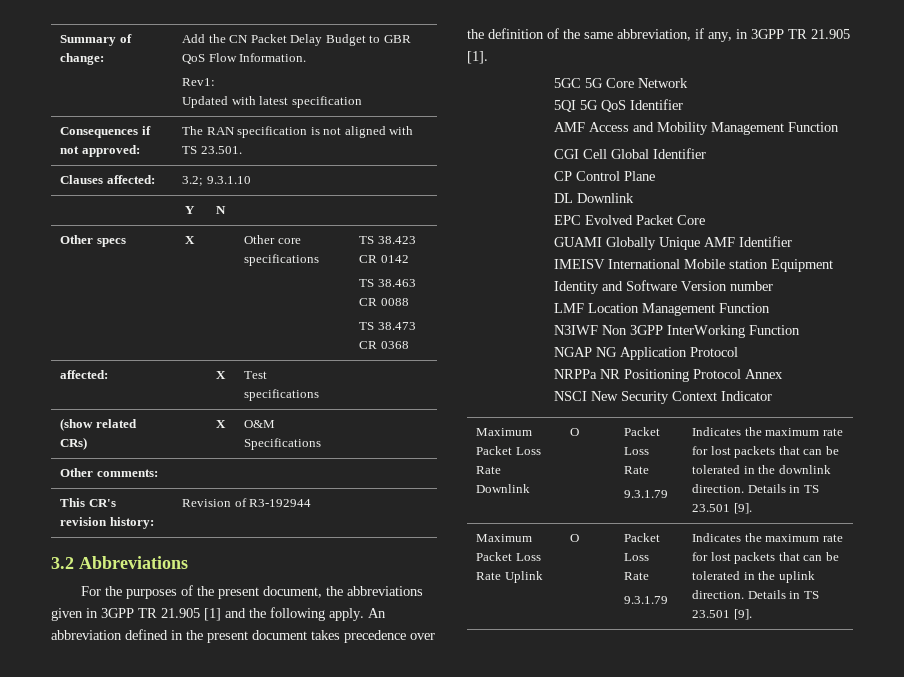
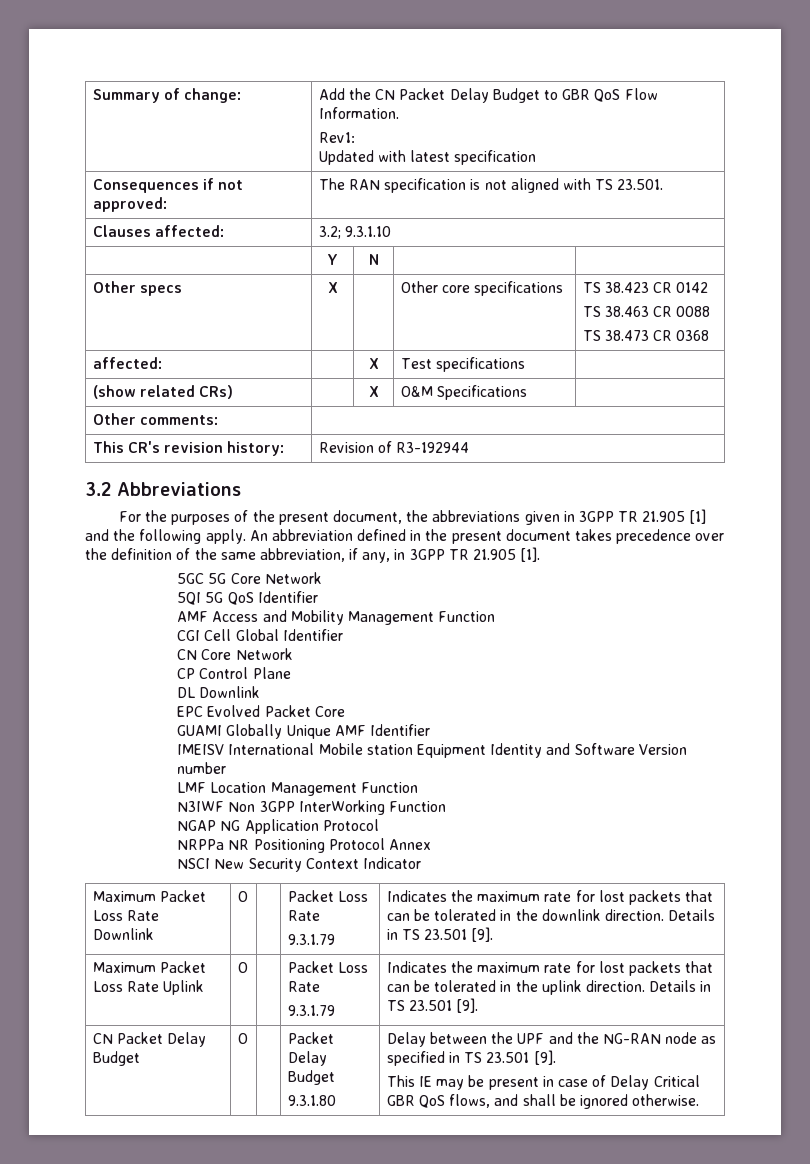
(707, 153) none -> [177,648,293,660] // CN Core Network
(752, 614) none -> [92,1032,207,1047] [92,1051,140,1066] [237,1033,248,1044] [287,1032,334,1044] [287,1051,327,1066] [287,1070,335,1085] [287,1095,336,1106] [386,1032,717,1047] [386,1050,556,1066] [386,1075,700,1090] [386,1094,700,1109] // CN Packet Delay Budget | O | | Packet Delay Budget // 9.3.1.80 | Delay between the UPF and the NG-RAN node as specified in TS 23.501 [9]. // This IE may be present in case of Delay Critical GBR QoS flows, and shall be ignored otherwise.

